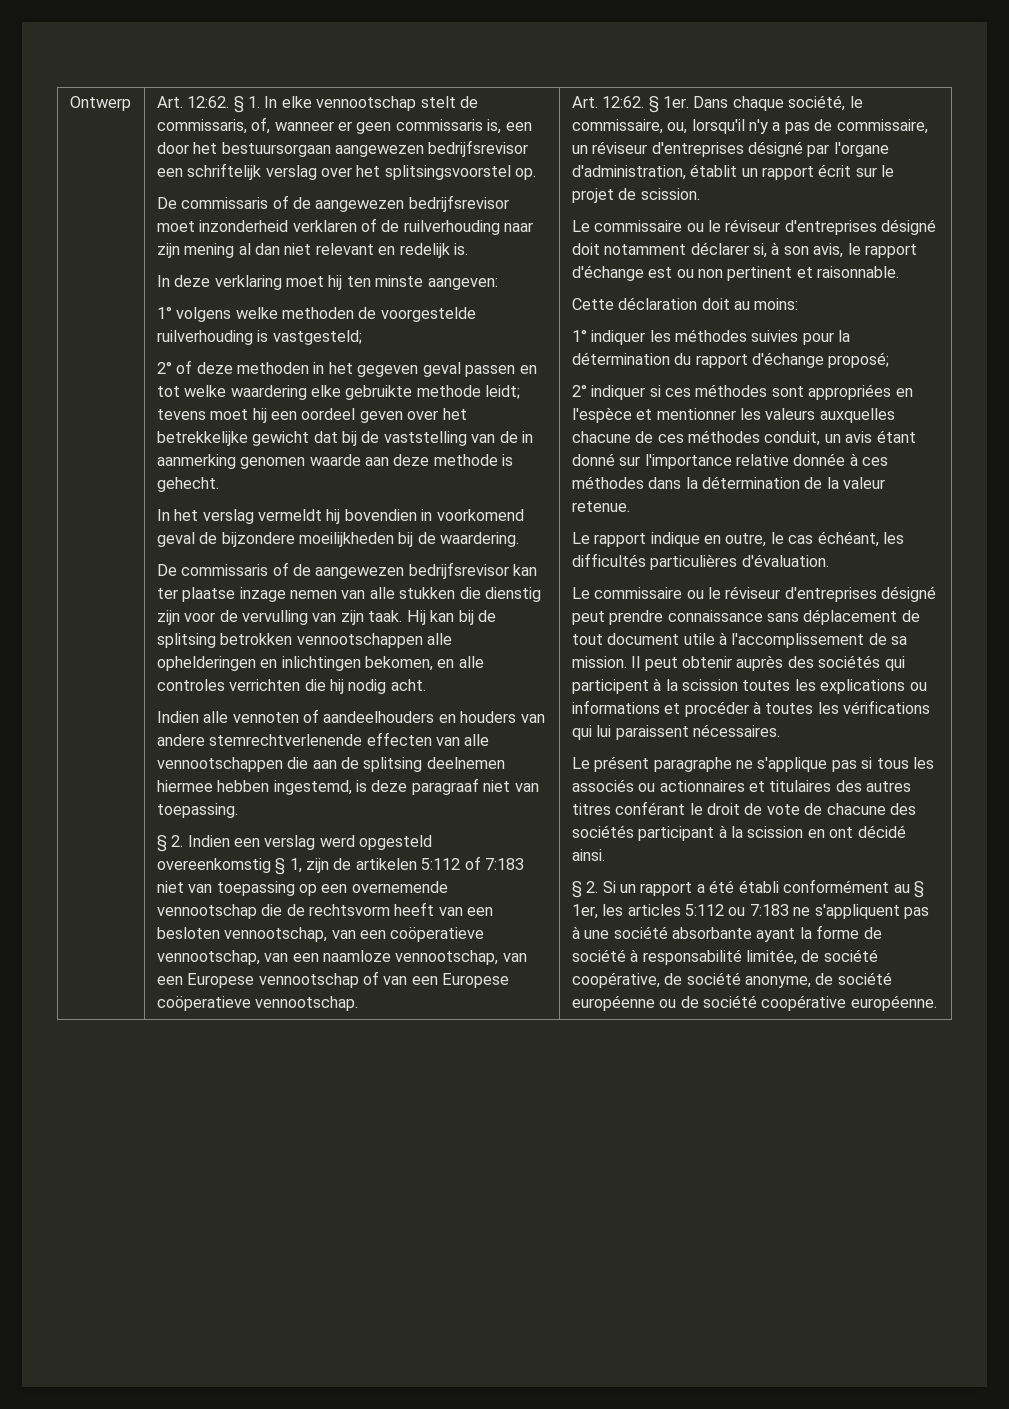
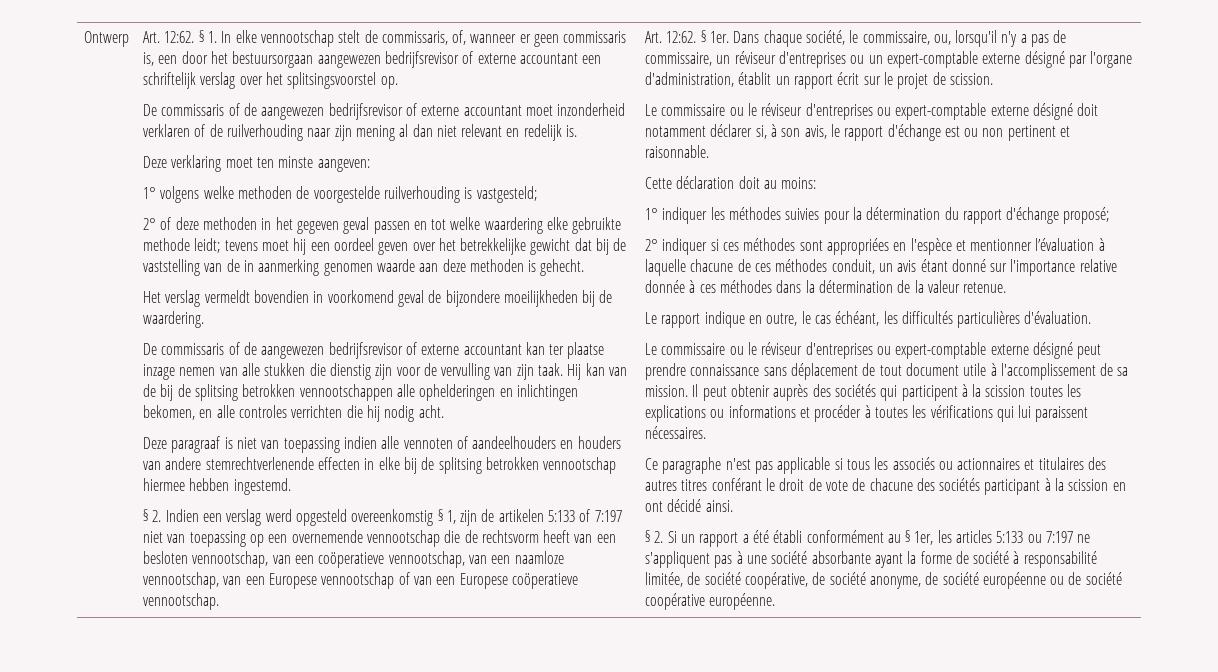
(529, 148) none -> [462,51,578,64] of externe accountant
(509, 203) none -> [405,103,522,116] of externe accountant
[156,275,211,287] In deze -> [142,156,167,168] Deze
[328,275,343,290] hij -> (253, 162) none
[433,454,498,466] methode -> [469,259,524,272] methoden
[156,509,199,521] In het -> [142,291,161,303] Het
[326,509,341,524] hij -> (250, 296) none
(509, 570) none -> [405,342,522,355] of externe accountant
(455, 616) none -> [609,367,628,376] [142,384,156,397] van de
[156,711,199,723] Indien -> [142,436,377,453] Deze paragraaf is niet van toepassing indien
[436,734,490,746] [156,757,505,772] [156,778,539,795] [156,803,238,818] van alle vennootschappen die aan de splitsing deelnemen hiermee hebben ingestemd, is deze paragraaf niet van toepassing. -> [364,457,617,474] [142,478,291,495] in elke bij de splitsing betrokken vennootschap hiermee hebben ingestemd.
[421,856,525,870] 5:112 of 7:183 -> [548,509,622,522] 5:133 of 7:197
(744, 149) none -> [850,51,1021,68] ou un expert-comptable externe
(877, 227) none -> [876,103,1029,120] ou expert-comptable externe
[740,408,895,423] les valeurs auxquelles -> [1035,238,1105,251] [644,259,686,276] l’évaluation à laquelle
(877, 594) none -> [876,342,1029,359] ou expert-comptable externe
[571,756,857,772] Le présent paragraphe ne s'applique pas -> [644,457,831,474] Ce paragraphe n'est pas applicable
[685,904,789,916] 5:112 ou 7:183 -> [996,531,1074,543] 5:133 ou 7:197

